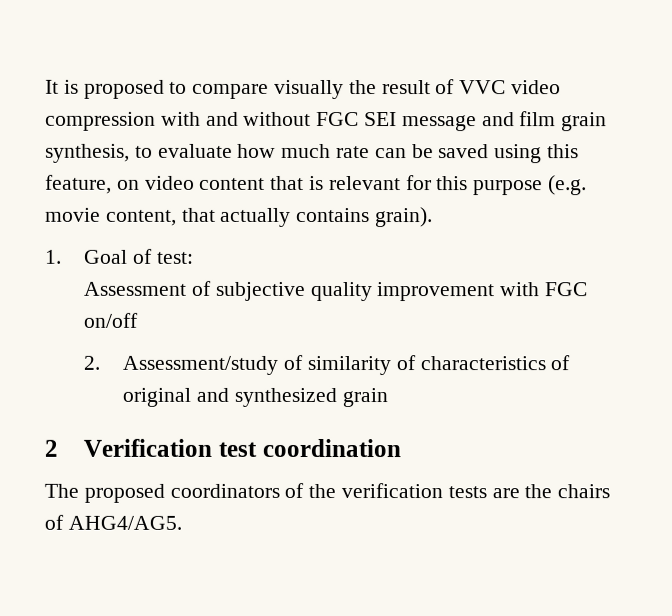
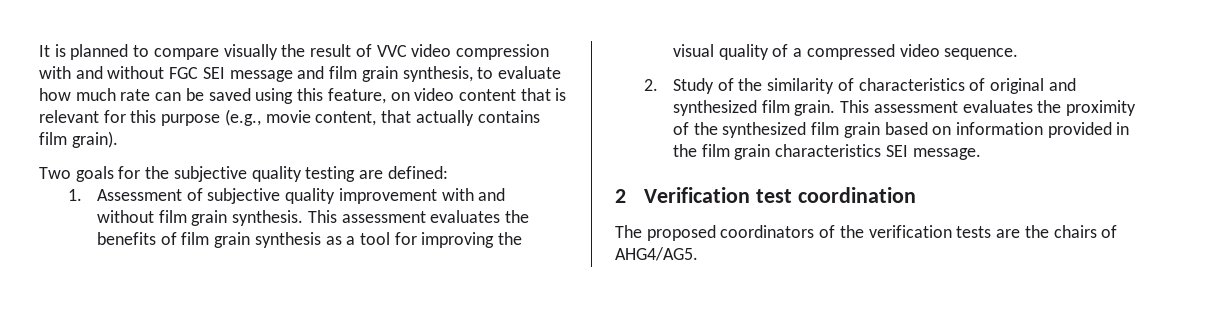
[83,79,165,99] proposed -> [70,44,129,60] planned
[548,175,588,196] (e.g. -> [224,109,261,126] (e.g.,
(371, 215) none -> [39,132,67,145] film
[45,248,194,264] 1. Goal of test: // -> [39,166,448,182] [67,189,82,201] Two goals for the subjective quality testing are defined: // 1.
[544,282,588,297] [83,312,139,328] [83,354,304,375] FGC on/off // 2. Assessment/study of -> [478,188,506,201] [96,210,530,226] [96,232,523,248] [672,44,1019,60] [643,78,763,94] and without film grain synthesis. This assessment evaluates the benefits of film grain synthesis as a tool for improving the visual quality of a compressed video sequence. // 2. Study of the
[341,388,388,408] grain -> [761,100,1137,116] [672,122,1130,138] [672,144,981,160] film grain. This assessment evaluates the proximity of the synthesized film grain based on information provided in the film grain characteristics SEI message.

